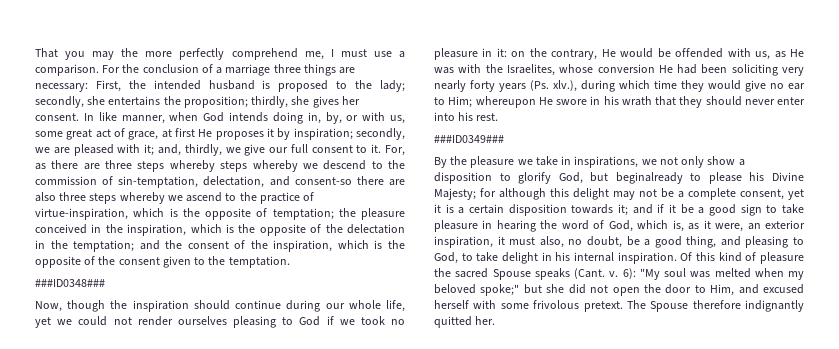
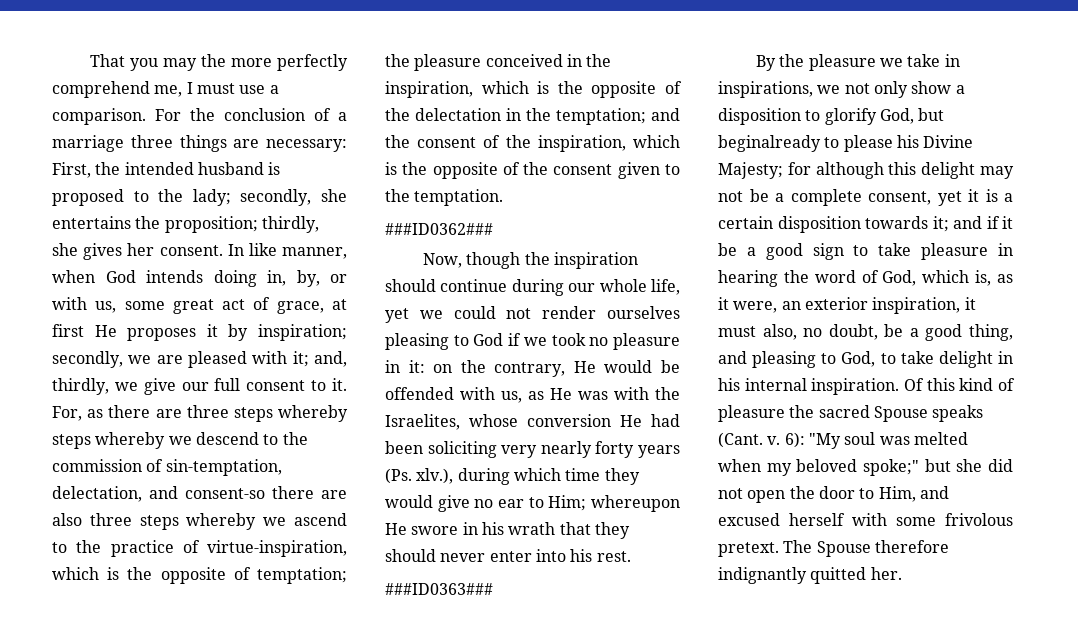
[35,279,105,287] ###ID0348### -> [385,223,493,235] ###ID0362###
[434,135,504,143] ###ID0349### -> [385,583,493,595] ###ID0363###

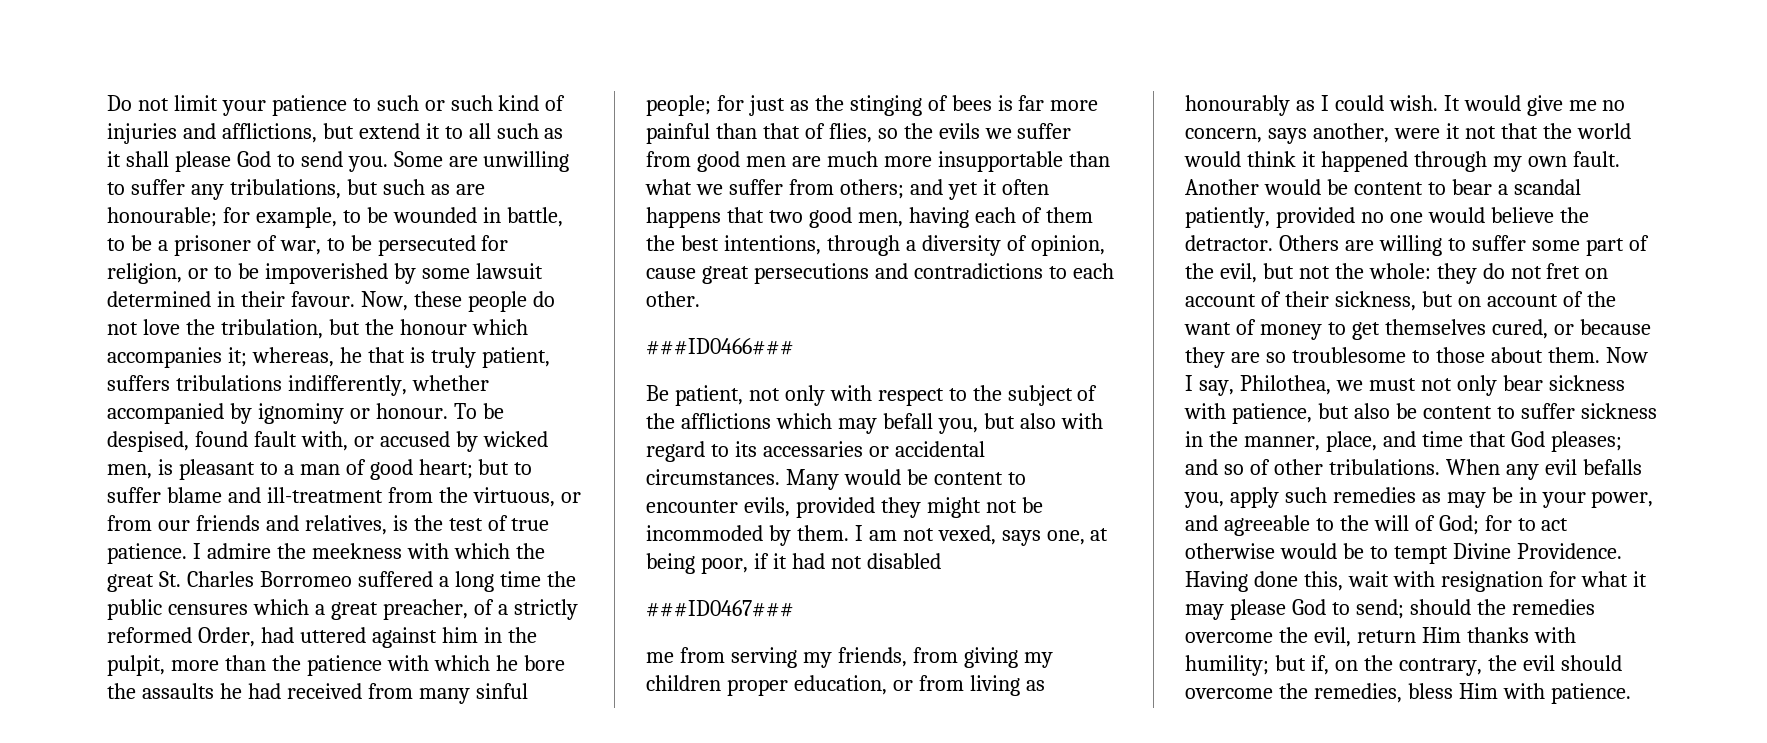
[90,54,348,71] [52,81,279,98] [52,108,347,125] [52,135,347,152] [52,162,281,178] [52,189,347,206] [52,216,319,233] [52,243,348,260] [52,270,347,287] [52,297,347,314] [52,324,347,341] [52,351,347,368] [52,378,347,395] [52,405,348,422] [52,432,308,449] [52,459,282,476] [52,486,347,502] [52,513,347,530] [52,540,347,557] [52,567,348,584] [385,54,612,71] [385,81,682,98] [385,108,680,125] [385,135,680,152] [385,162,680,179] [385,189,504,206] [385,223,493,235] [423,252,639,269] [385,279,680,296] [385,306,680,323] [385,333,680,350] [385,360,680,377] [385,387,680,403] [385,414,680,430] [385,441,680,458] [385,468,640,485] [385,495,680,512] [385,522,630,539] [385,549,631,562] [385,583,493,595] [756,54,960,71] [718,81,965,98] [718,108,945,125] [718,135,974,152] [718,162,1014,179] [718,189,1013,206] [718,216,1013,233] [718,243,1013,260] [718,270,1013,287] [718,297,976,314] [718,324,1013,341] [718,351,1013,368] [718,378,1015,395] [718,405,984,422] [718,432,968,449] [718,459,1013,476] [718,486,949,503] [718,513,1013,526] [718,540,949,557] [718,567,902,584] That you may the more perfectly comprehend me, I must use a comparison. For the conclusion of a marriage three things are necessary: First, the intended husband is proposed to the lady; secondly, she entertains the proposition; thirdly, she gives her consent. In like manner, when God intends doing in, by, or with us, some great act of grace, at first He proposes it by inspiration; secondly, we are pleased with it; and, thirdly, we give our full consent to it. For, as there are three steps whereby steps whereby we descend to the commission of sin-temptation, delectation, and consent-so there are also three steps whereby we ascend to the practice of virtue-inspiration, which is the opposite of temptation; the pleasure conceived in the inspiration, which is the opposite of the delectation in the temptation; and the consent of the inspiration, which is the opposite of the consent given to the temptation. // ###ID0362### // Now, though the inspiration should continue during our whole life, yet we could not render ourselves pleasing to God if we took no pleasure in it: on the contrary, He would be offended with us, as He was with the Israelites, whose conversion He had been soliciting very nearly forty years (Ps. xlv.), during which time they would give no ear to Him; whereupon He swore in his wrath that they should never enter into his rest. // ###ID0363### // By the pleasure we take in inspirations, we not only show a disposition to glorify God, but beginalready to please his Divine Majesty; for although this delight may not be a complete consent, yet it is a certain disposition towards it; and if it be a good sign to take pleasure in hearing the word of God, which is, as it were, an exterior inspiration, it must also, no doubt, be a good thing, and pleasing to God, to take delight in his internal inspiration. Of this kind of pleasure the sacred Spouse speaks (Cant. v. 6): "My soul was melted when my beloved spoke;" but she did not open the door to Him, and excused herself with some frivolous pretext. The Spouse therefore indignantly quitted her. -> [107,95,566,116] [107,123,564,144] [107,151,570,172] [107,179,485,200] [107,207,563,228] [107,235,509,256] [107,263,543,284] [107,291,555,312] [107,319,528,339] [107,347,550,368] [107,375,489,396] [107,403,504,424] [107,431,548,452] [107,459,533,480] [107,487,581,507] [107,515,550,535] [107,543,545,564] [107,571,576,592] [107,599,578,620] [107,627,537,648] [107,655,565,676] [107,683,528,704] [646,95,1099,116] [646,123,1072,144] [646,151,1110,172] [645,179,1049,200] [646,207,1093,228] [646,235,1105,256] [646,263,1114,284] [646,291,700,307] [646,338,794,355] [646,385,1098,406] [646,413,1103,434] [646,441,985,462] [646,469,1026,490] [646,497,1043,518] [646,525,1109,546] [646,553,941,574] [646,600,794,617] [646,647,1053,668] [646,675,1045,696] [1185,95,1626,116] [1185,123,1631,144] [1184,151,1620,172] [1185,179,1581,195] [1185,207,1589,228] [1185,235,1649,256] [1185,263,1609,284] [1185,291,1616,311] [1184,319,1651,340] [1185,347,1648,368] [1185,375,1625,396] [1184,403,1657,424] [1185,431,1622,452] [1185,459,1642,480] [1184,487,1654,508] [1185,515,1569,536] [1185,543,1622,564] [1185,571,1647,592] [1185,599,1595,620] [1185,627,1576,647] [1185,655,1622,676] [1185,683,1631,704] Do not limit your patience to such or such kind of injuries and afflictions, but extend it to all such as it shall please God to send you. Some are unwilling to suffer any tribulations, but such as are honourable; for example, to be wounded in battle, to be a prisoner of war, to be persecuted for religion, or to be impoverished by some lawsuit determined in their favour. Now, these people do not love the tribulation, but the honour which accompanies it; whereas, he that is truly patient, suffers tribulations indifferently, whether accompanied by ignominy or honour. To be despised, found fault with, or accused by wicked men, is pleasant to a man of good heart; but to suffer blame and ill-treatment from the virtuous, or from our friends and relatives, is the test of true patience. I admire the meekness with which the great St. Charles Borromeo suffered a long time the public censures which a great preacher, of a strictly reformed Order, had uttered against him in the pulpit, more than the patience with which he bore the assaults he had received from many sinful people; for just as the stinging of bees is far more painful than that of flies, so the evils we suffer from good men are much more insupportable than what we suffer from others; and yet it often happens that two good men, having each of them the best intentions, through a diversity of opinion, cause great persecutions and contradictions to each other. // ###ID0466### // Be patient, not only with respect to the subject of the afflictions which may befall you, but also with regard to its accessaries or accidental circumstances. Many would be content to encounter evils, provided they might not be incommoded by them. I am not vexed, says one, at being poor, if it had not disabled // ###ID0467### // me from serving my friends, from giving my children proper education, or from living as honourably as I could wish. It would give me no concern, says another, were it not that the world would think it happened through my own fault. Another would be content to bear a scandal patiently, provided no one would believe the detractor. Others are willing to suffer some part of the evil, but not the whole: they do not fret on account of their sickness, but on account of the want of money to get themselves cured, or because they are so troublesome to those about them. Now I say, Philothea, we must not only bear sickness with patience, but also be content to suffer sickness in the manner, place, and time that God pleases; and so of other tribulations. When any evil befalls you, apply such remedies as may be in your power, and agreeable to the will of God; for to act otherwise would be to tempt Divine Providence. Having done this, wait with resignation for what it may please God to send; should the remedies overcome the evil, return Him thanks with humility; but if, on the contrary, the evil should overcome the remedies, bless Him with patience.

